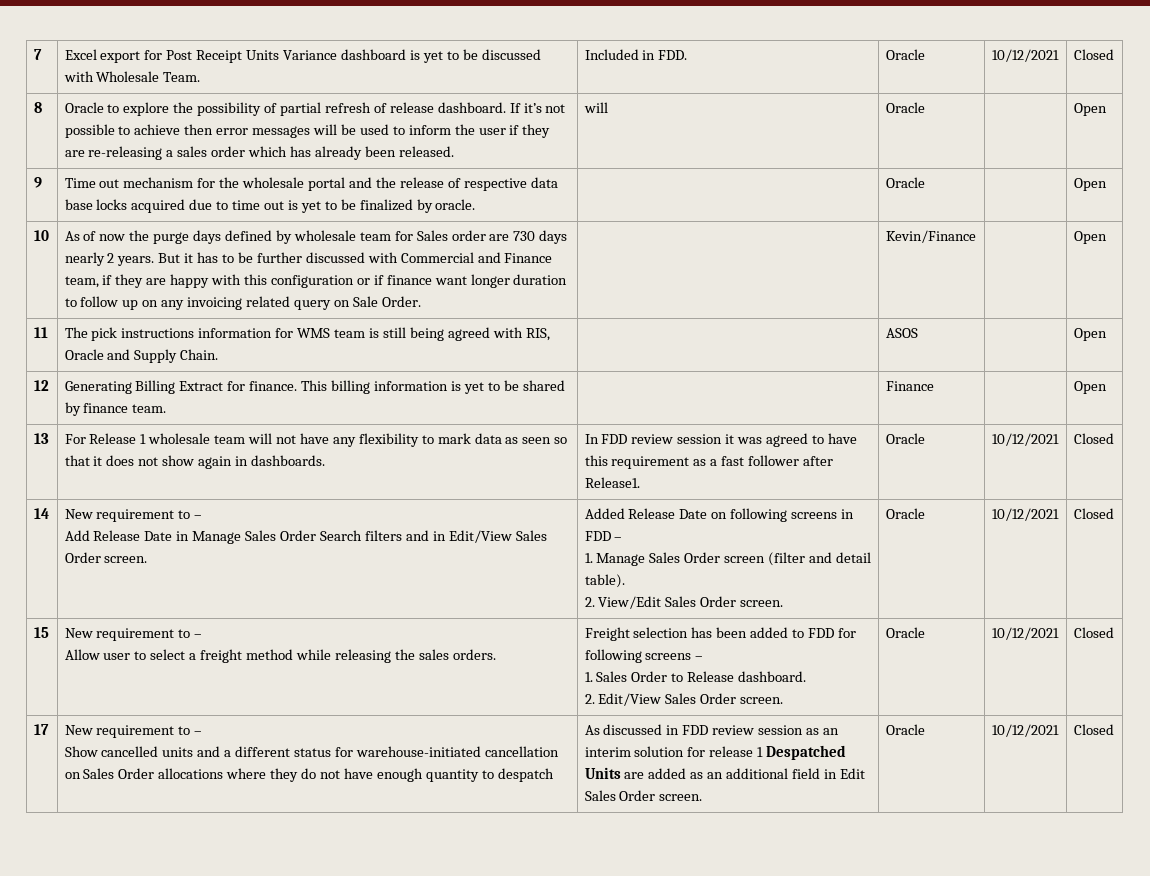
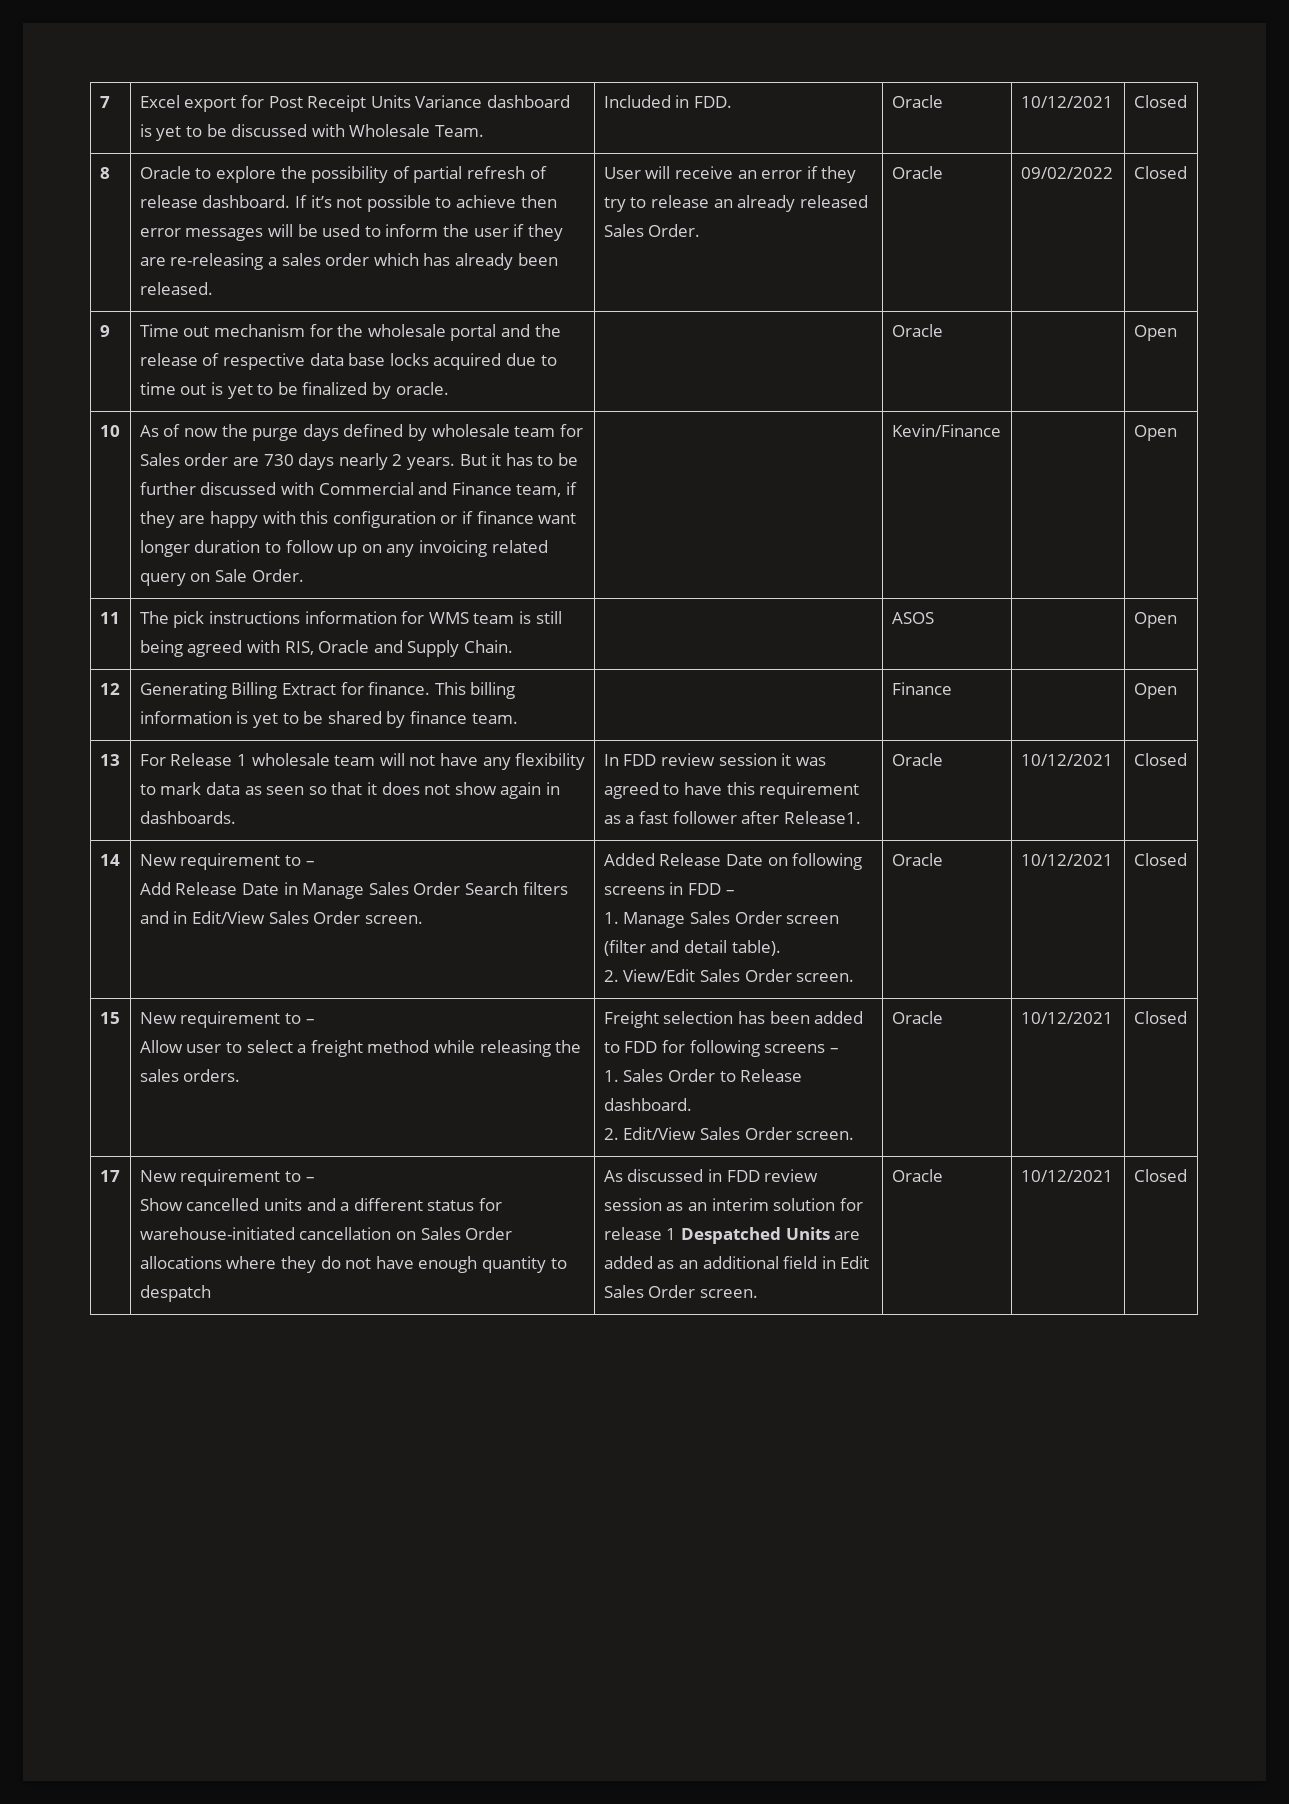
[583,102,608,113] [885,102,925,113] [1073,103,1107,116] will | Oracle | | Open -> [603,166,857,183] [603,195,868,212] [603,224,701,237] [891,166,943,179] [1020,167,1113,179] [1133,166,1187,179] User will receive an error if they try to release an already released Sales Order. | Oracle | 09/02/2022 | Closed

